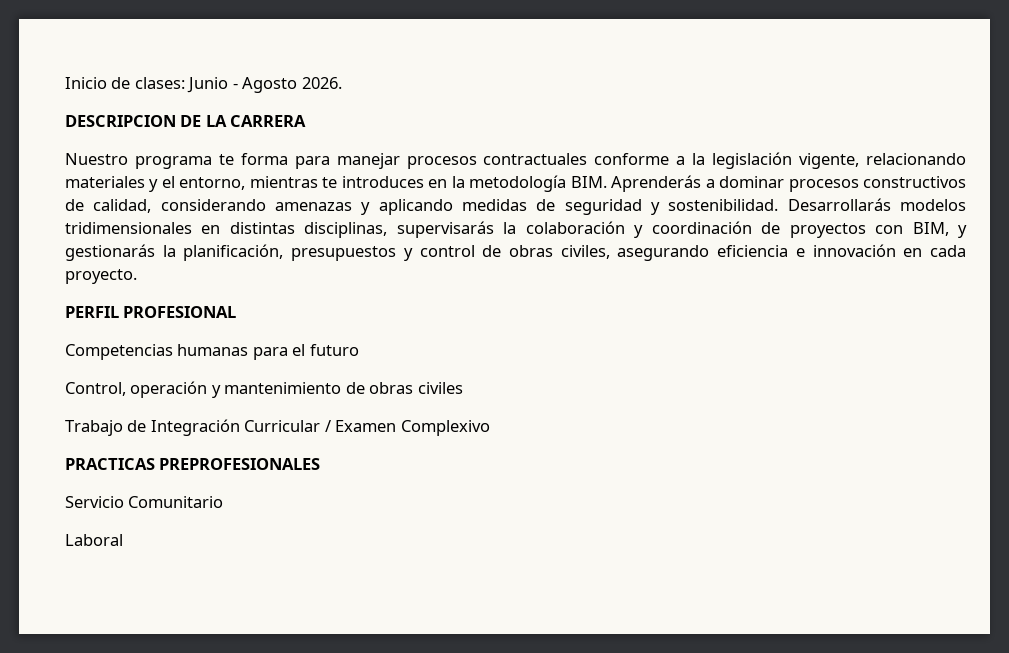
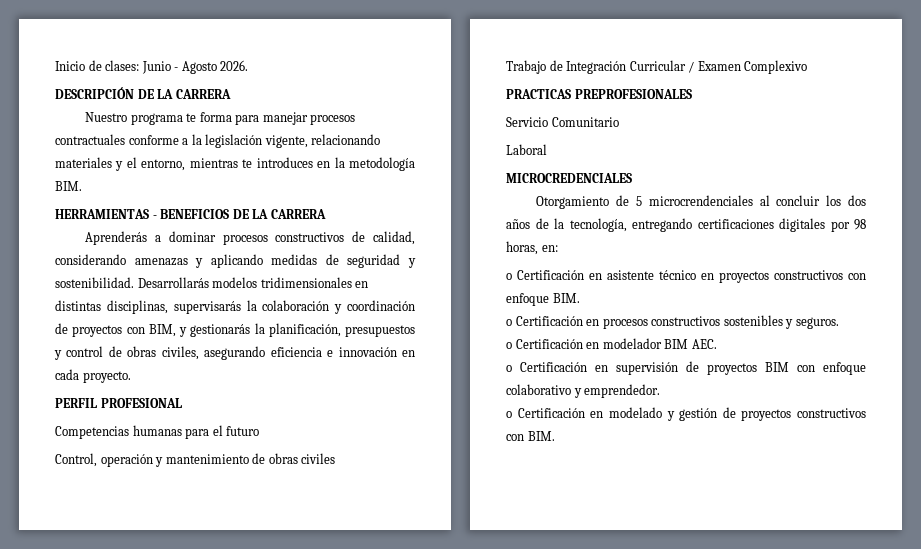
[65,115,176,127] DESCRIPCION -> [55,87,134,99] DESCRIPCIÓN
(607, 182) none -> [55,209,326,219] // HERRAMIENTAS - BENEFICIOS DE LA CARRERA //
(123, 540) none -> [506,173,632,183] [536,195,866,209] [506,218,866,232] [506,241,558,255] [506,270,866,283] [506,293,580,306] [506,315,839,329] [506,338,717,349] [506,361,866,375] [506,384,661,398] [506,407,866,421] [506,431,555,441] // MICROCREDENCIALES // Otorgamiento de 5 microcrendenciales al concluir los dos años de la tecnología, entregando certificaciones digitales por 98 horas, en: // o Certificación en asistente técnico en proyectos constructivos con enfoque BIM. // o Certificación en procesos constructivos sostenibles y seguros. // o Certificación en modelador BIM AEC. // o Certificación en supervisión de proyectos BIM con enfoque colaborativo y emprendedor. // o Certificación en modelado y gestión de proyectos constructivos con BIM.

